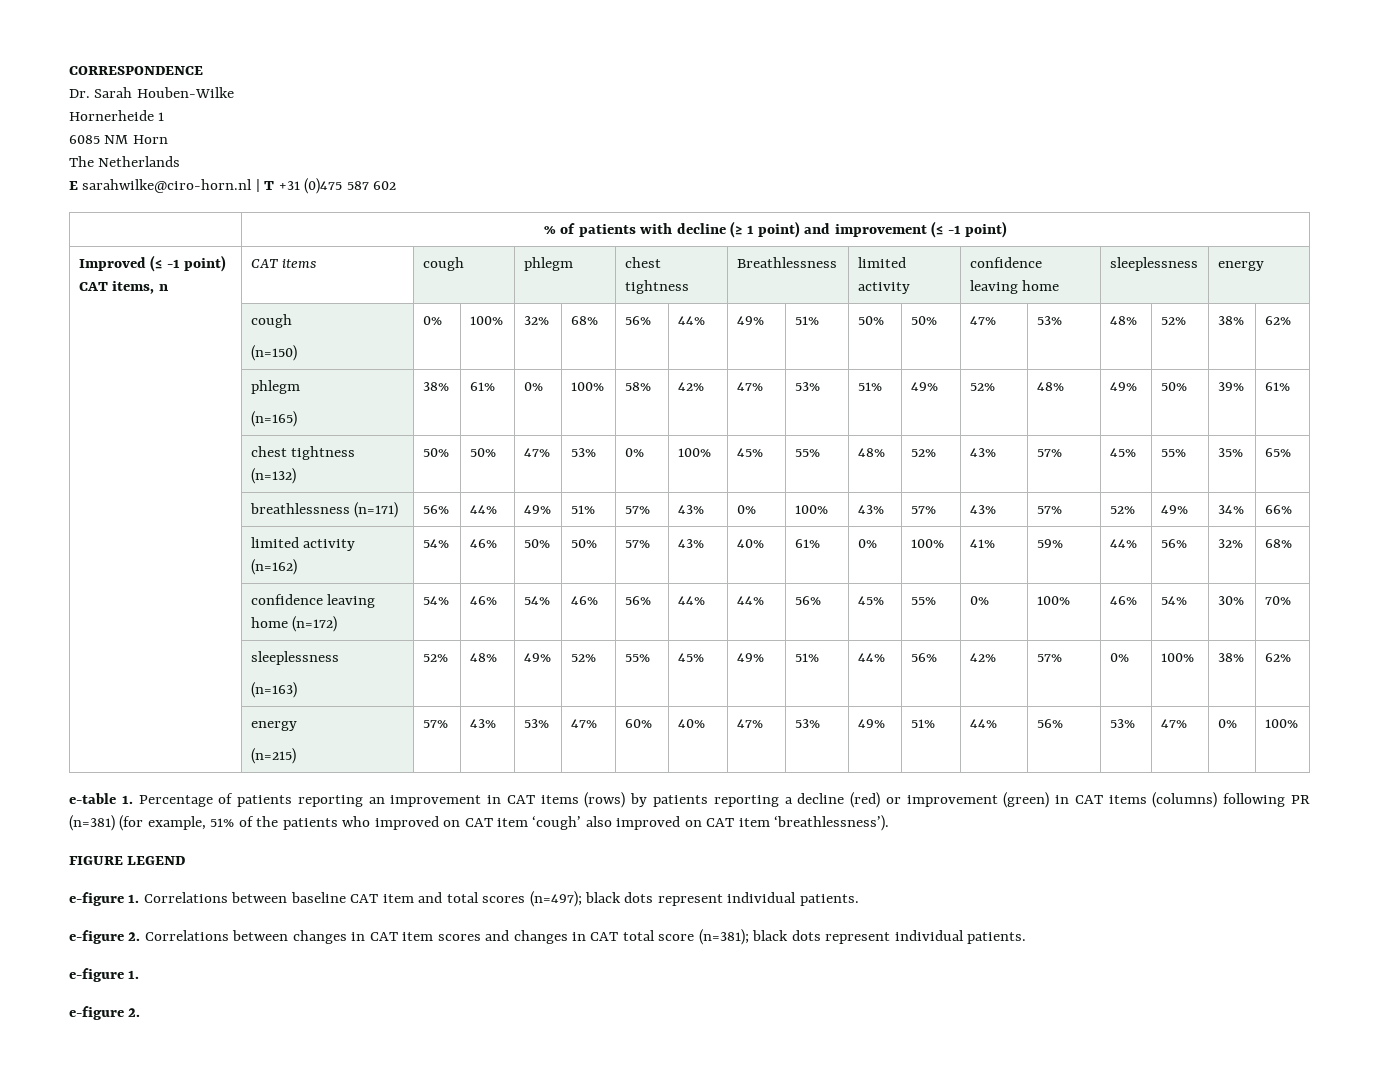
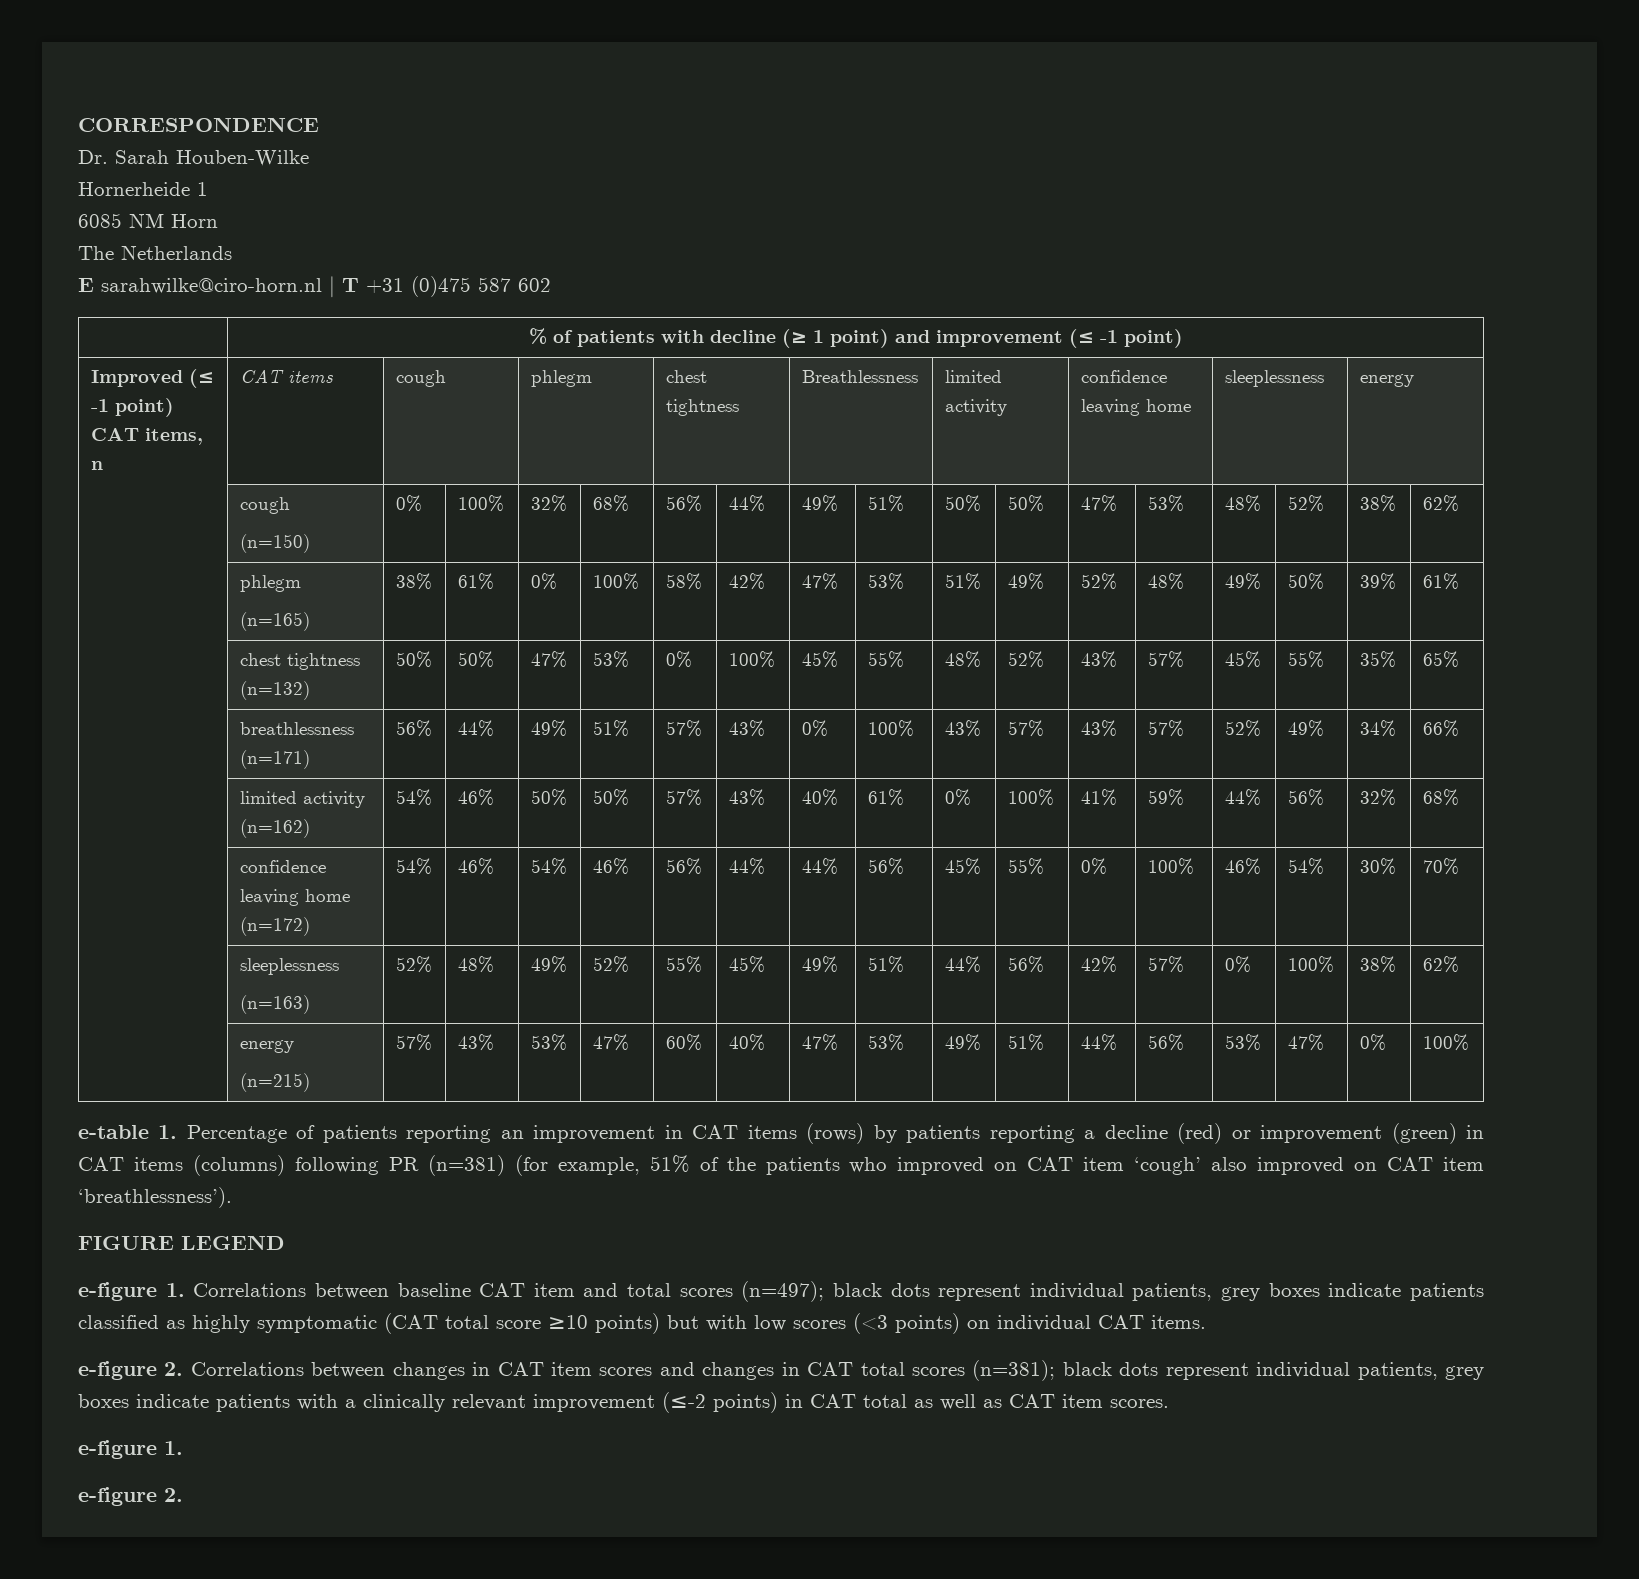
[799,894,859,906] patients. -> [1132,1283,1484,1301] [78,1313,1206,1334] patients, grey boxes indicate patients classified as highly symptomatic (CAT total score ≥10 points) but with low scores (<3 points) on individual CAT items.
[658,934,695,941] score -> [912,1367,966,1376] scores
[967,932,1027,944] patients. -> [1357,1362,1484,1380] [78,1392,1169,1413] patients, grey boxes indicate patients with a clinically relevant improvement (≤-2 points) in CAT total as well as CAT item scores.

